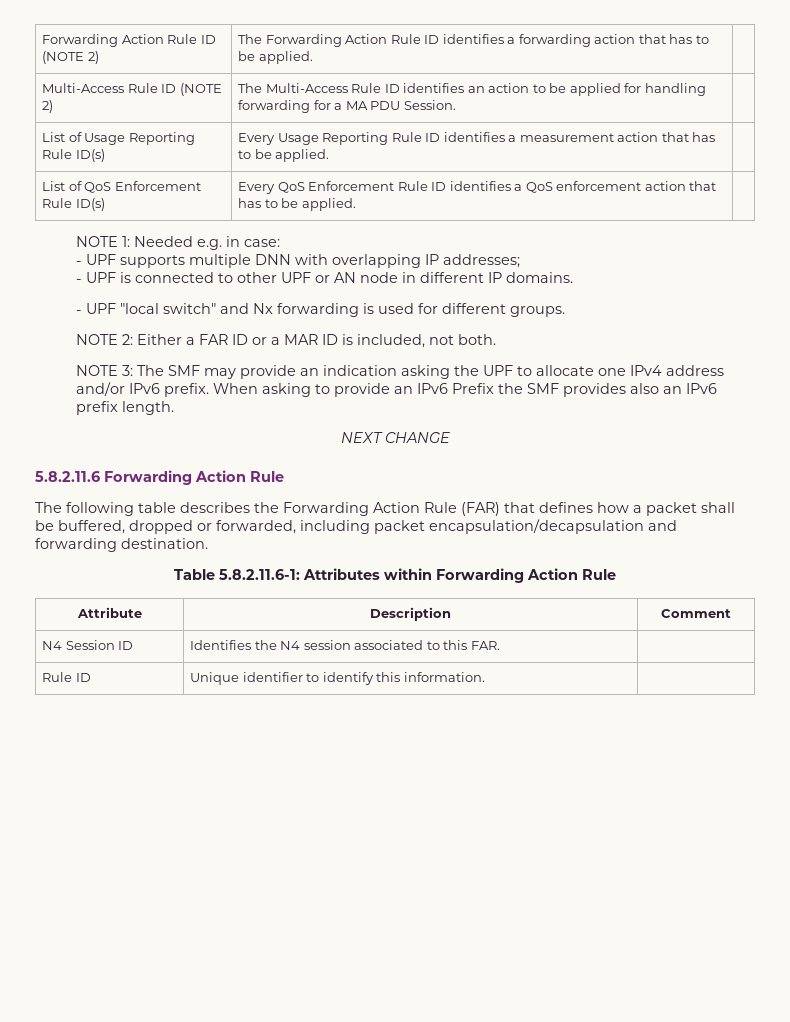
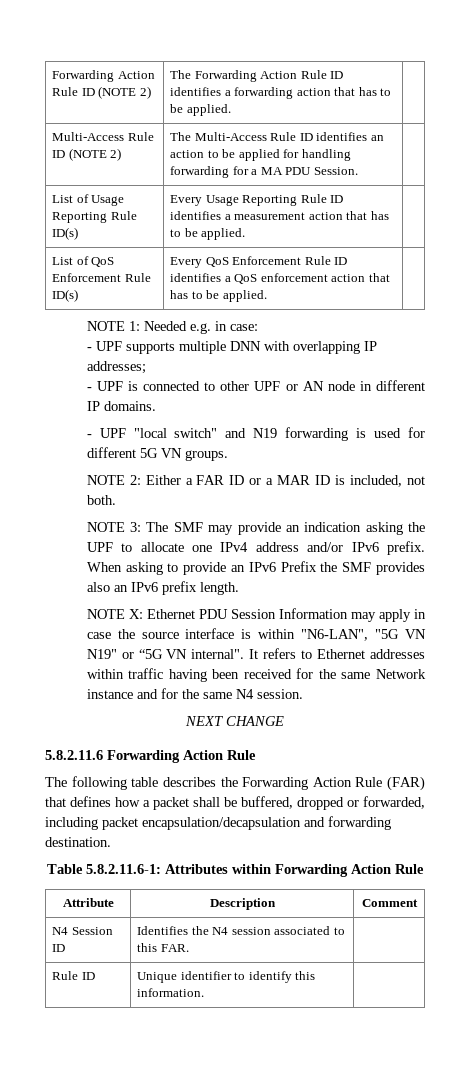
[253,303,274,314] Nx -> [253,428,278,438] N19
(507, 308) none -> [139,448,182,458] 5G VN
(175, 408) none -> [86,608,426,622] [86,628,426,641] [86,648,425,659] [86,668,426,682] [86,688,303,699] // NOTE X: Ethernet PDU Session Information may apply in case the source interface is within "N6-LAN", "5G VN N19" or “5G VN internal". It refers to Ethernet addresses within traffic having been received for the same Network instance and for the same N4 session.

